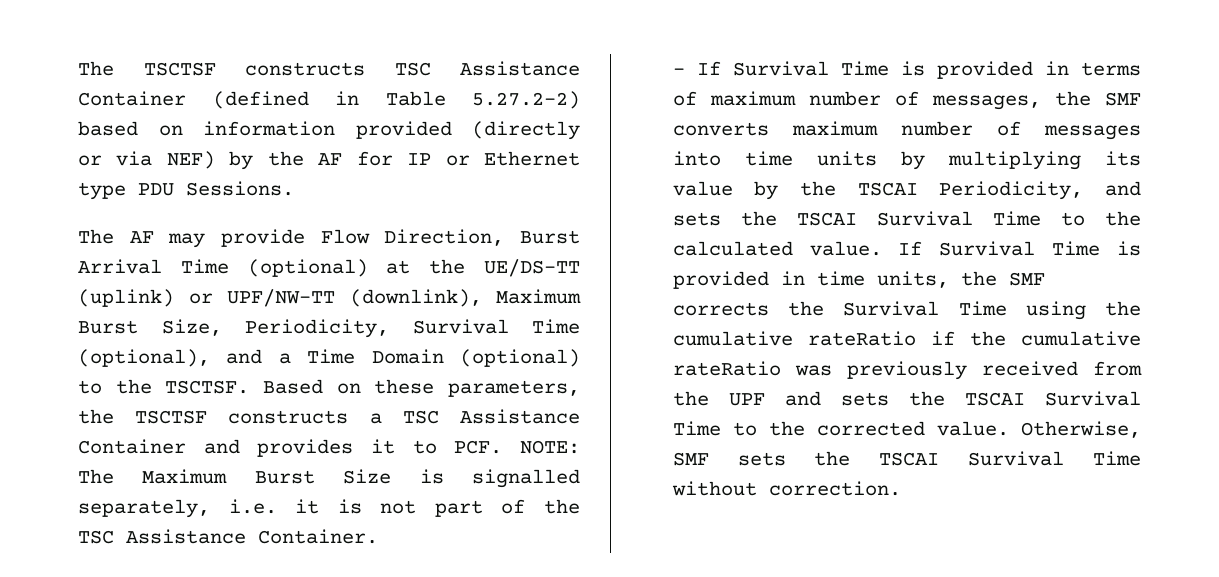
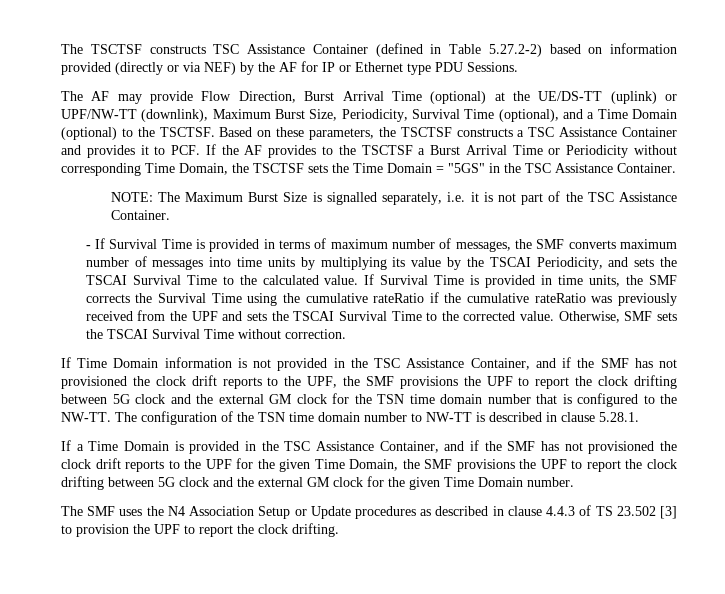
(503, 447) none -> [205,144,677,158] [61,163,676,176] If the AF provides to the TSCTSF a Burst Arrival Time or Periodicity without corresponding Time Domain, the TSCTSF sets the Time Domain = "5GS" in the TSC Assistance Container. //
(901, 488) none -> [61,357,678,371] [61,375,677,389] [61,393,677,407] [61,411,639,425] [61,440,677,454] [61,458,677,472] [61,476,574,490] [61,505,677,519] [61,523,339,537] // If Time Domain information is not provided in the TSC Assistance Container, and if the SMF has not provisioned the clock drift reports to the UPF, the SMF provisions the UPF to report the clock drifting between 5G clock and the external GM clock for the TSN time domain number that is configured to the NW-TT. The configuration of the TSN time domain number to NW-TT is described in clause 5.28.1. // If a Time Domain is provided in the TSC Assistance Container, and if the SMF has not provisioned the clock drift reports to the UPF for the given Time Domain, the SMF provisions the UPF to report the clock drifting between 5G clock and the external GM clock for the given Time Domain number. // The SMF uses the N4 Association Setup or Update procedures as described in clause 4.4.3 of TS 23.502 [3] to provision the UPF to report the clock drifting.

